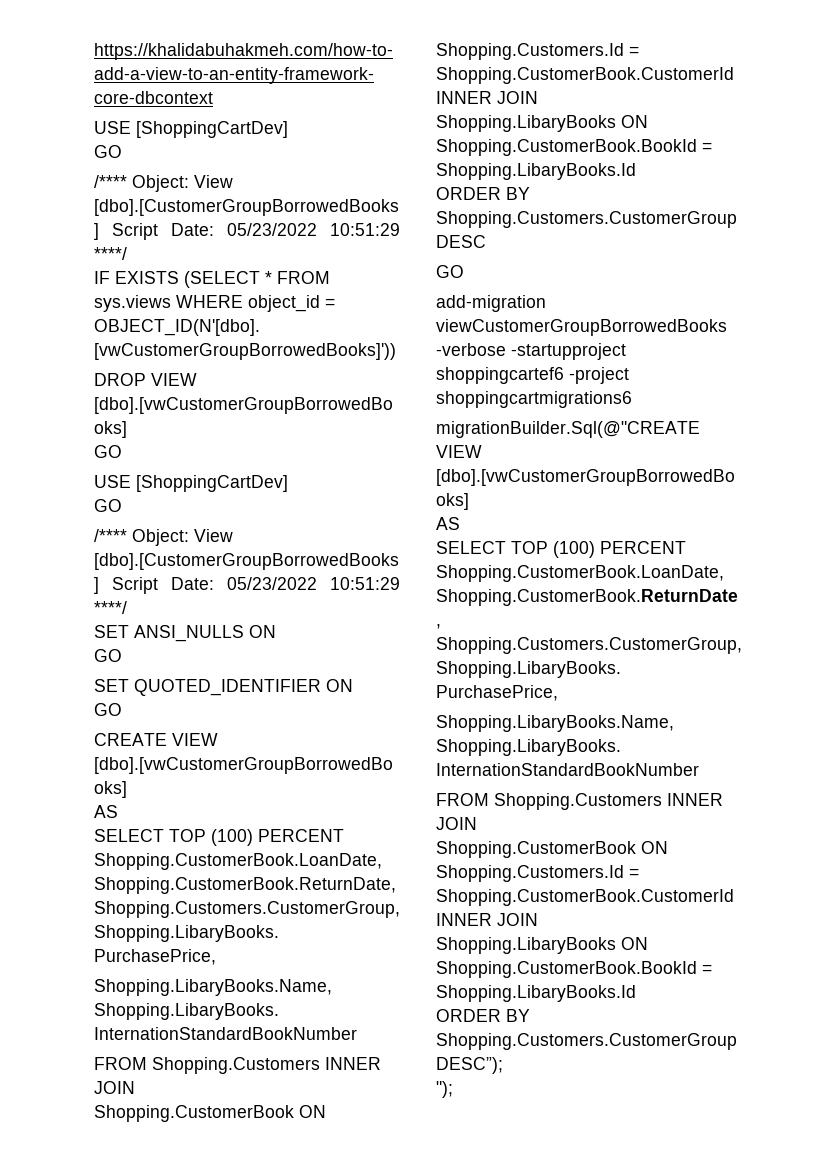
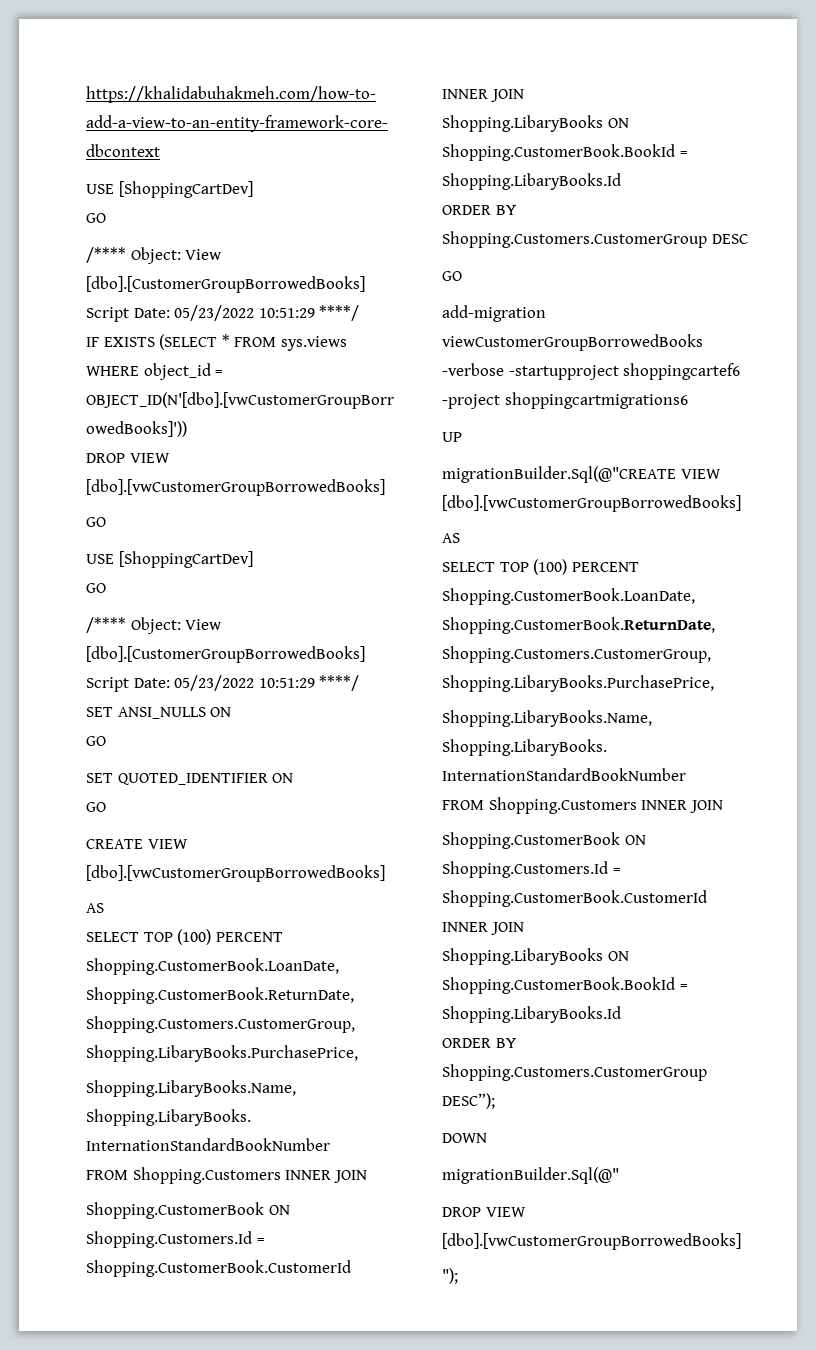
(632, 399) none -> [442,432,462,442] // UP
(503, 1065) none -> [442,1133,487,1143] [442,1167,619,1184] [442,1207,526,1217] [442,1233,741,1250] // DOWN // migrationBuilder.Sql(@" // DROP VIEW [dbo].[vwCustomerGroupBorrowedBooks]

